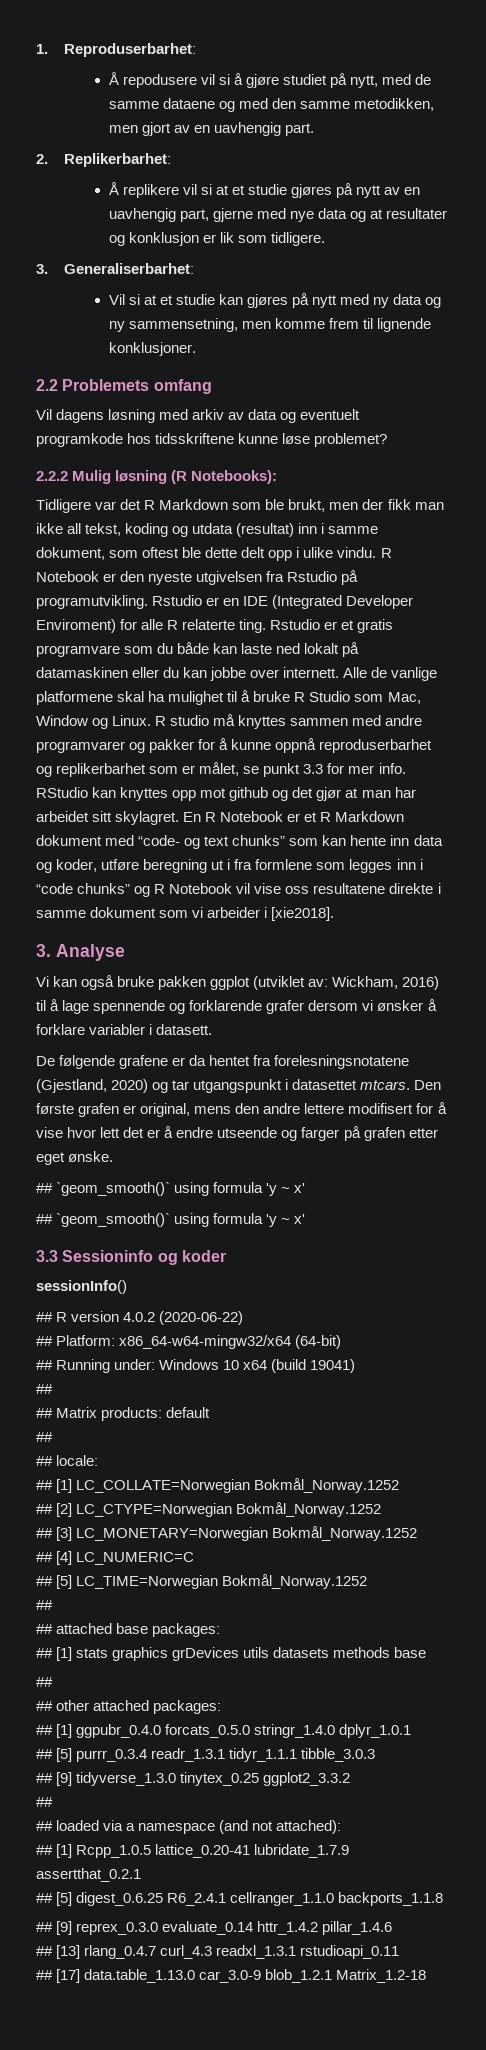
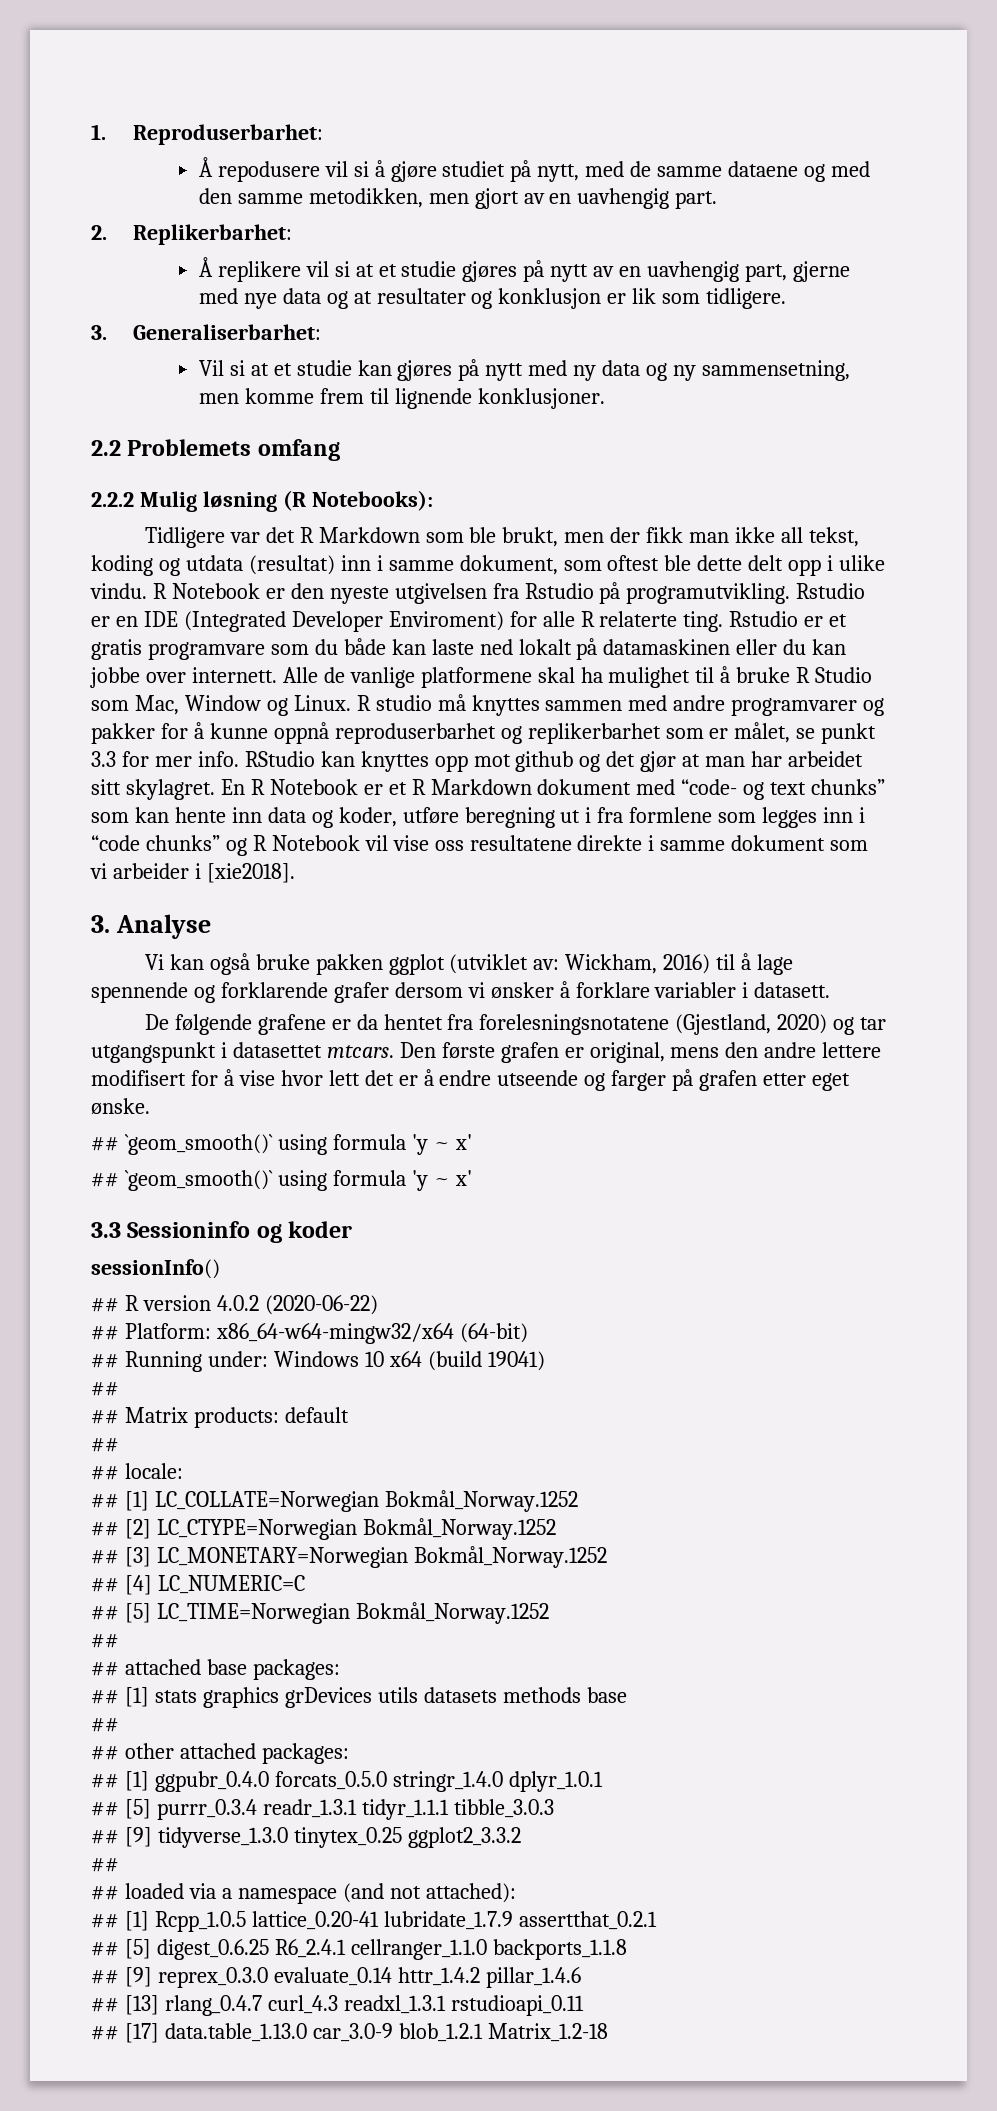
[36,409,361,423] [36,433,388,447] // Vil dagens løsning med arkiv av data og eventuelt programkode hos tidsskriftene kunne løse problemet? -> (340, 450) none

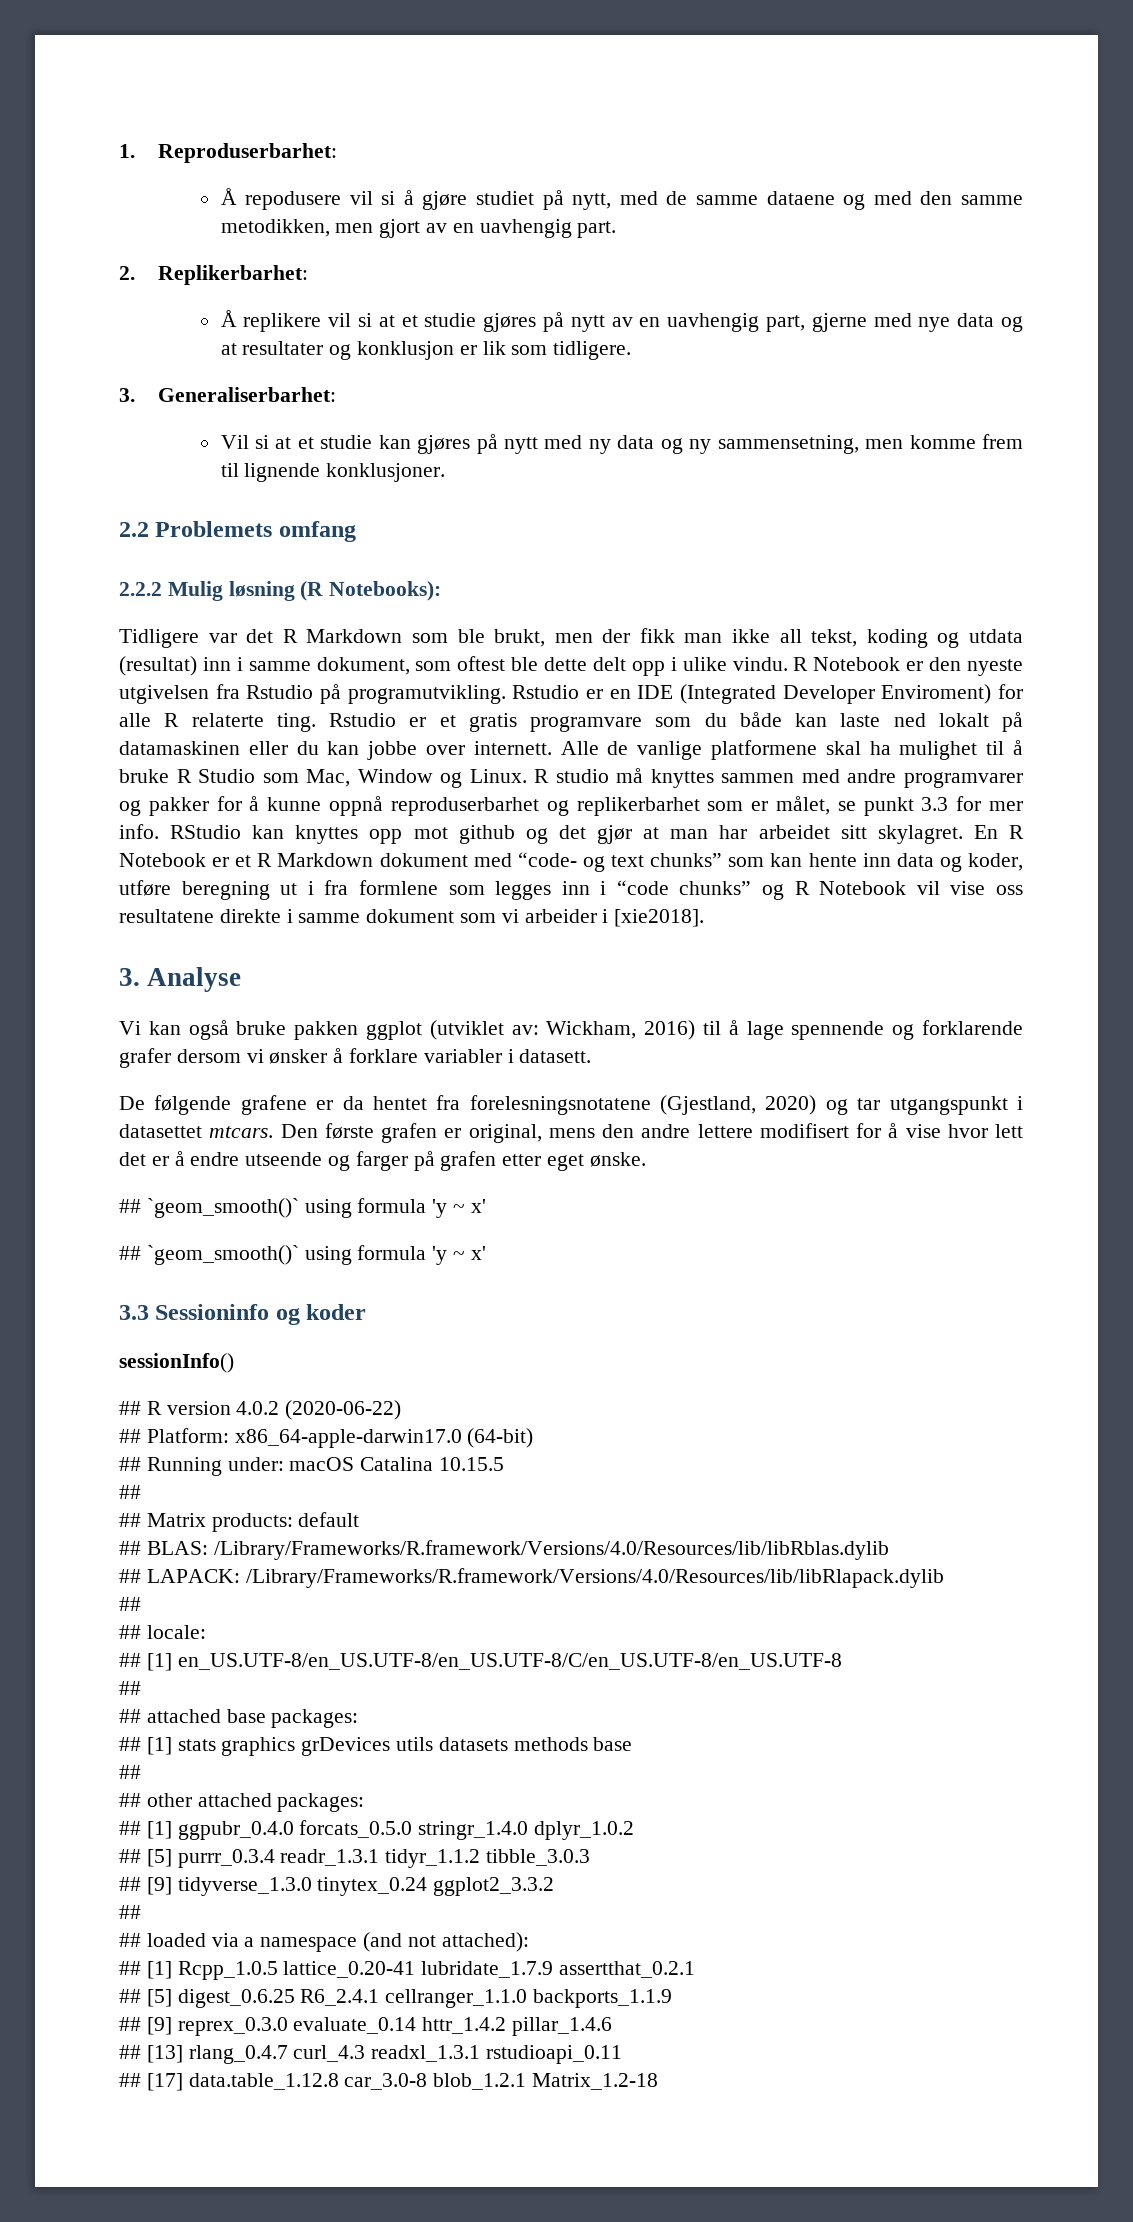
[215,1323,454,1344] x86_64-w64-mingw32/x64 -> [234,1429,462,1448] x86_64-apple-darwin17.0
[273,1351,545,1371] Windows 10 x64 (build 19041) -> [289,1457,505,1471] macOS Catalina 10.15.5
(349, 1415) none -> [119,1540,889,1560] [119,1568,944,1588] // ## BLAS: /Library/Frameworks/R.framework/Versions/4.0/Resources/lib/libRblas.dylib // ## LAPACK: /Library/Frameworks/R.framework/Versions/4.0/Resources/lib/libRlapack.dylib
[154,1490,578,1512] [91,1518,556,1540] [91,1546,607,1568] [91,1575,305,1595] [91,1602,549,1624] LC_COLLATE=Norwegian Bokmål_Norway.1252 // ## [2] LC_CTYPE=Norwegian Bokmål_Norway.1252 // ## [3] LC_MONETARY=Norwegian Bokmål_Norway.1252 // ## [4] LC_NUMERIC=C // ## [5] LC_TIME=Norwegian Bokmål_Norway.1252 -> [177,1653,842,1670] en_US.UTF-8/en_US.UTF-8/en_US.UTF-8/C/en_US.UTF-8/en_US.UTF-8
[508,1771,603,1792] dplyr_1.0.1 -> [534,1821,635,1840] dplyr_1.0.2
[361,1799,449,1820] tidyr_1.1.1 -> [385,1849,481,1868] tidyr_1.1.2
[293,1827,402,1848] tinytex_0.25 -> [317,1877,428,1896] tinytex_0.24
[492,1939,627,1960] backports_1.1.8 -> [533,1989,673,2008] backports_1.1.9
[164,2023,393,2042] data.table_1.13.0 car_3.0-9 -> [188,2073,428,2090] data.table_1.12.8 car_3.0-8

